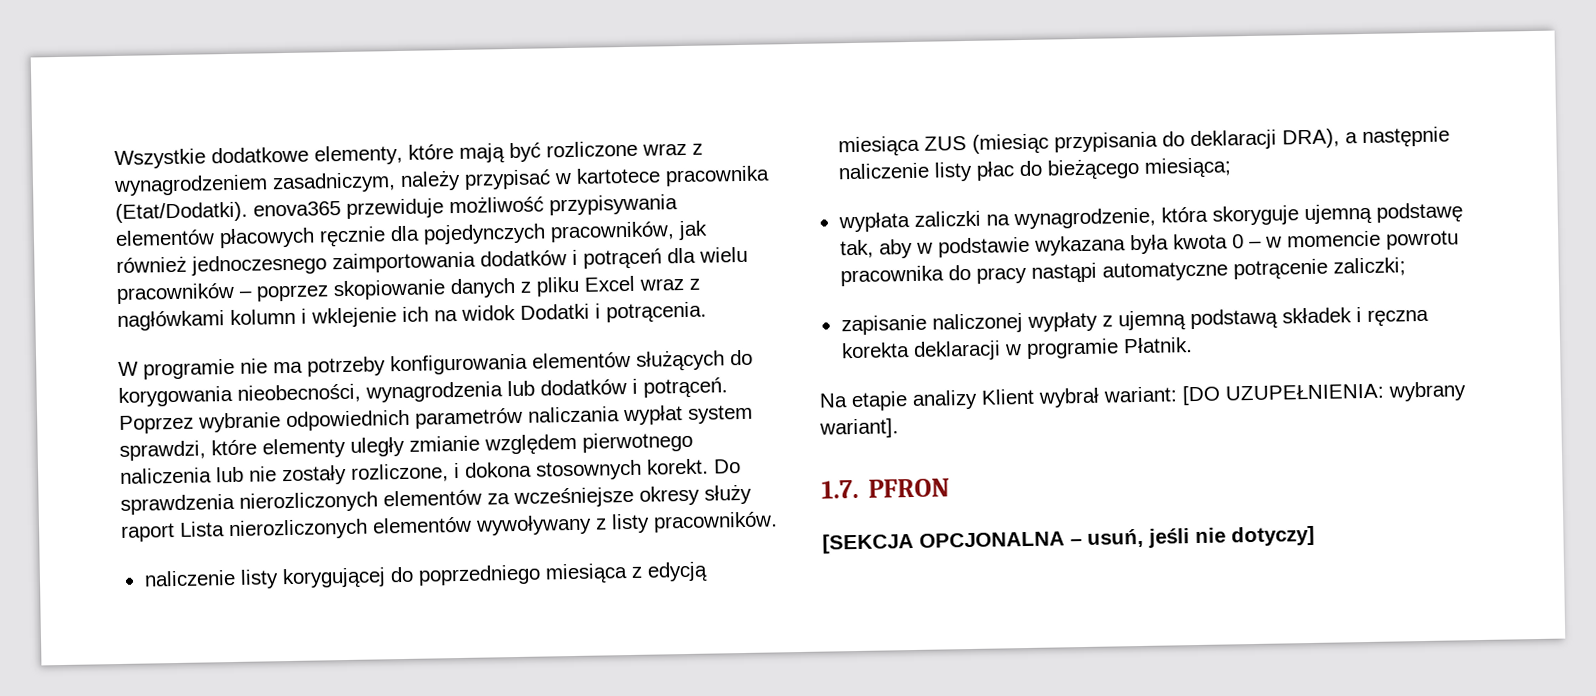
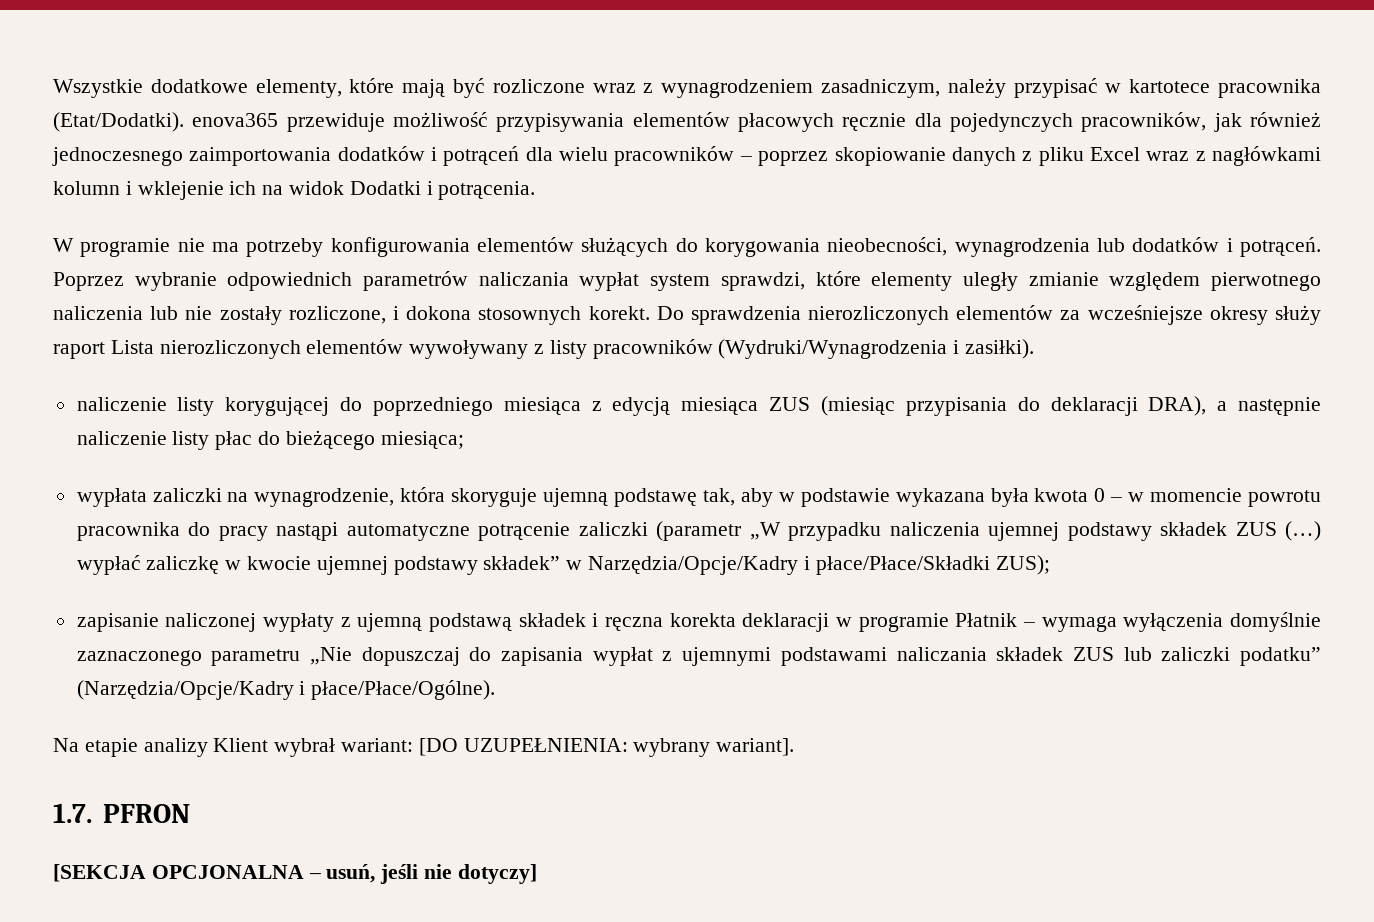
[653,511,778,533] pracowników. -> [592,339,1035,359] pracowników (Wydruki/Wynagrodzenia i zasiłki).
[1332,257,1406,277] zaliczki; -> [578,521,1321,541] [76,555,1050,575] zaliczki (parametr „W przypadku naliczenia ujemnej podstawy składek ZUS (…) wypłać zaliczkę w kwocie ujemnej podstawy składek” w Narzędzia/Opcje/Kadry i płace/Płace/Składki ZUS);
[1122,337,1193,354] Płatnik. -> [955,612,1321,632] [76,647,1321,666] [76,680,496,700] Płatnik – wymaga wyłączenia domyślnie zaznaczonego parametru „Nie dopuszczaj do zapisania wypłat z ujemnymi podstawami naliczania składek ZUS lub zaliczki podatku” (Narzędzia/Opcje/Kadry i płace/Płace/Ogólne).

